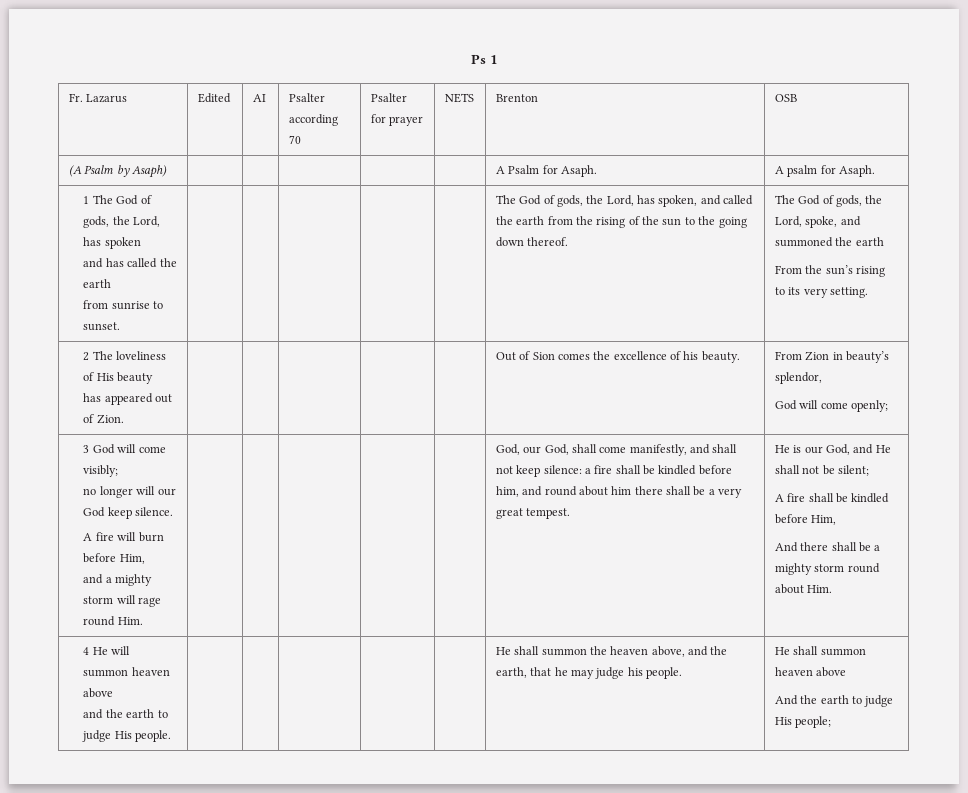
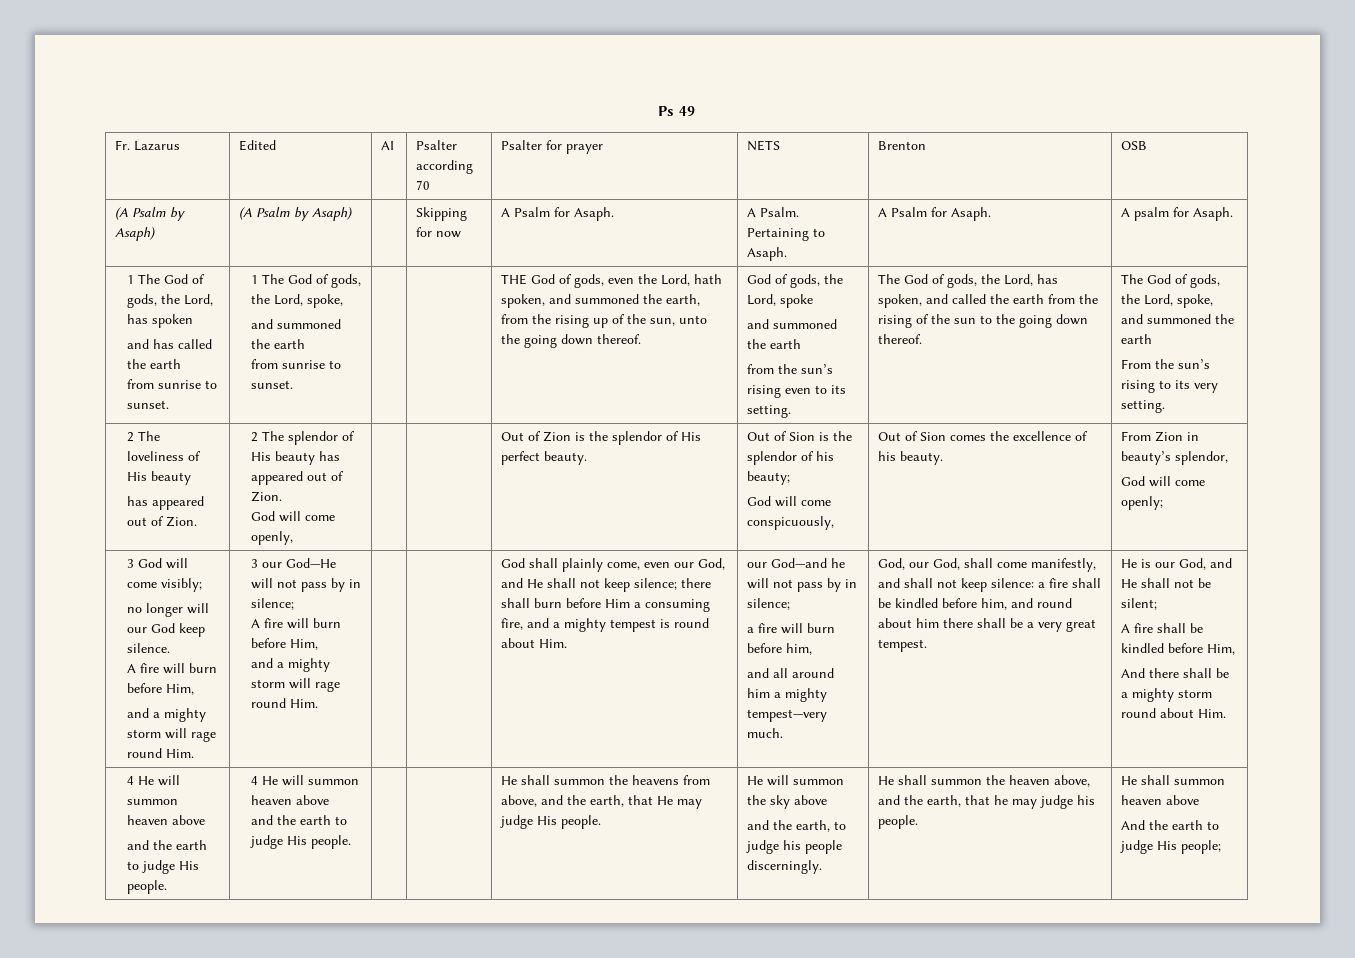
[490,55,497,64] 1 -> [678,106,695,116] 49
(167, 171) | | | | -> [239,207,354,221] [416,207,468,221] [416,227,462,238] [501,207,615,221] [747,207,800,217] [747,228,826,241] [747,247,788,261] (A Psalm by Asaph) | | Skipping for now | A Psalm for Asaph. | A Psalm. Pertaining to Asaph.
(121, 326) | | | | -> [251,274,362,288] [251,294,344,308] [251,319,342,329] [251,339,306,349] [251,359,342,369] [251,380,294,389] [501,274,723,288] [501,294,701,308] [501,314,708,328] [501,334,642,348] [747,274,844,288] [747,294,814,308] [747,319,838,329] [747,339,802,349] [747,364,834,374] [747,385,847,398] [747,405,792,418] 1 The God of gods, the Lord, spoke, // and summoned the earth // from sunrise to sunset. | | | THE God of gods, even the Lord, hath spoken, and summoned the earth, from the rising up of the sun, unto the going down thereof. | God of gods, the Lord, spoke // and summoned the earth // from the sun’s rising even to its setting.
(124, 419) | | | | -> [251,431,356,445] [251,451,341,465] [251,471,345,485] [251,491,283,502] [251,511,336,522] [251,531,294,545] [501,431,702,445] [501,451,588,465] [747,431,853,441] [747,451,835,465] [747,471,791,485] [747,496,832,507] [747,516,835,530] 2 The splendor of His beauty has appeared out of Zion. // God will come openly, | | | Out of Zion is the splendor of His perfect beauty. | Out of Sion is the splendor of his beauty; // God will come conspicuously,
(143, 621) | | | | -> [251,558,337,568] [251,578,362,592] [251,598,295,610] [251,618,342,629] [251,638,319,650] [251,658,331,672] [251,678,341,692] [251,698,319,708] [501,558,726,572] [501,578,712,592] [501,598,711,612] [501,618,710,632] [501,638,568,648] [747,558,846,568] [747,578,858,592] [747,598,791,610] [747,623,836,634] [747,643,813,655] [747,668,835,678] [747,688,828,702] [747,709,828,722] [747,728,784,738] 3 our God—He will not pass by in silence; // A fire will burn before Him, // and a mighty storm will rage round Him. | | | God shall plainly come, even our God, and He shall not keep silence; there shall burn before Him a consuming fire, and a mighty tempest is round about Him. | our God—and he will not pass by in silence; // a fire will burn before him, // and all around him a mighty tempest—very much.
(172, 736) | | | | -> [251,775,360,786] [251,795,330,805] [251,815,348,825] [250,835,352,849] [501,775,711,785] [501,795,703,809] [500,815,602,829] [747,775,845,786] [747,795,828,809] [747,820,847,832] [746,840,843,854] [747,860,823,874] 4 He will summon heaven above // and the earth to judge His people. | | | He shall summon the heavens from above, and the earth, that He may judge His people. | He will summon the sky above // and the earth, to judge his people discerningly.

